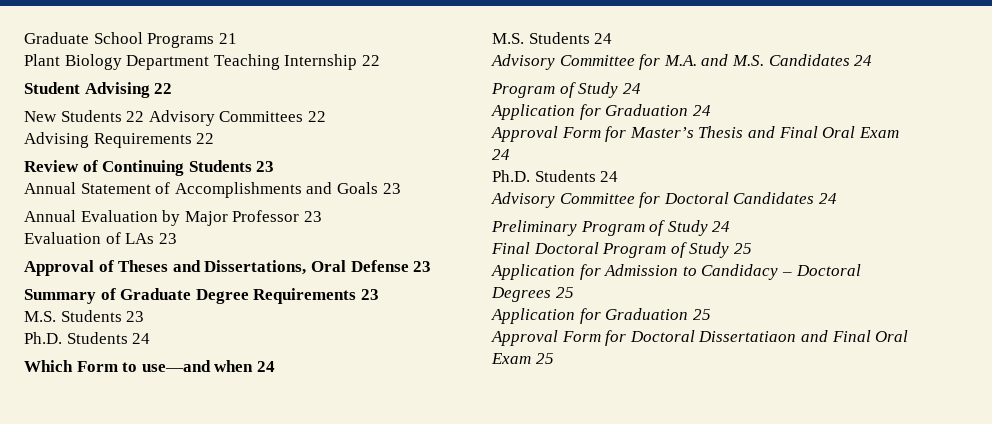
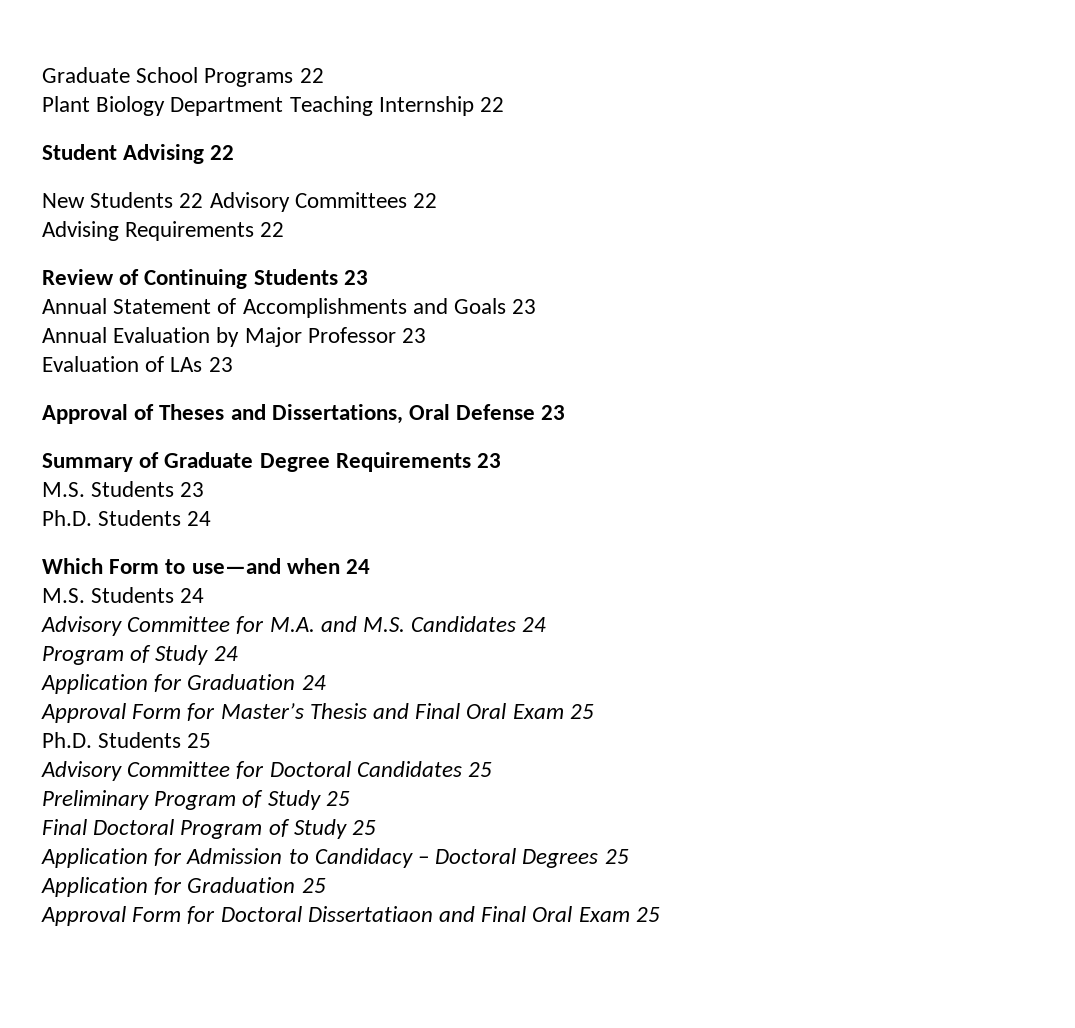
[218,33,237,44] 21 -> [299,68,324,83] 22
[492,149,510,160] [492,170,619,182] 24 // Ph.D. Students 24 -> [569,704,594,719] [42,732,212,748] 25 // Ph.D. Students 25
[818,193,837,204] 24 -> [468,762,493,777] 25
[712,221,731,232] 24 -> [325,791,350,806] 25

